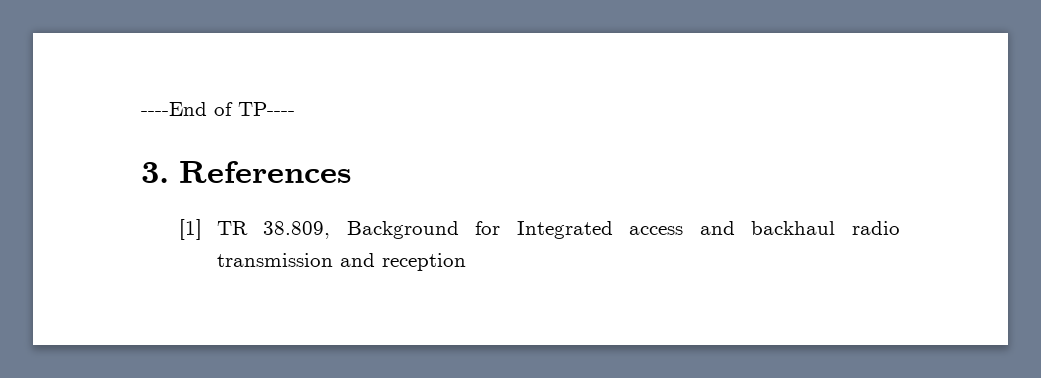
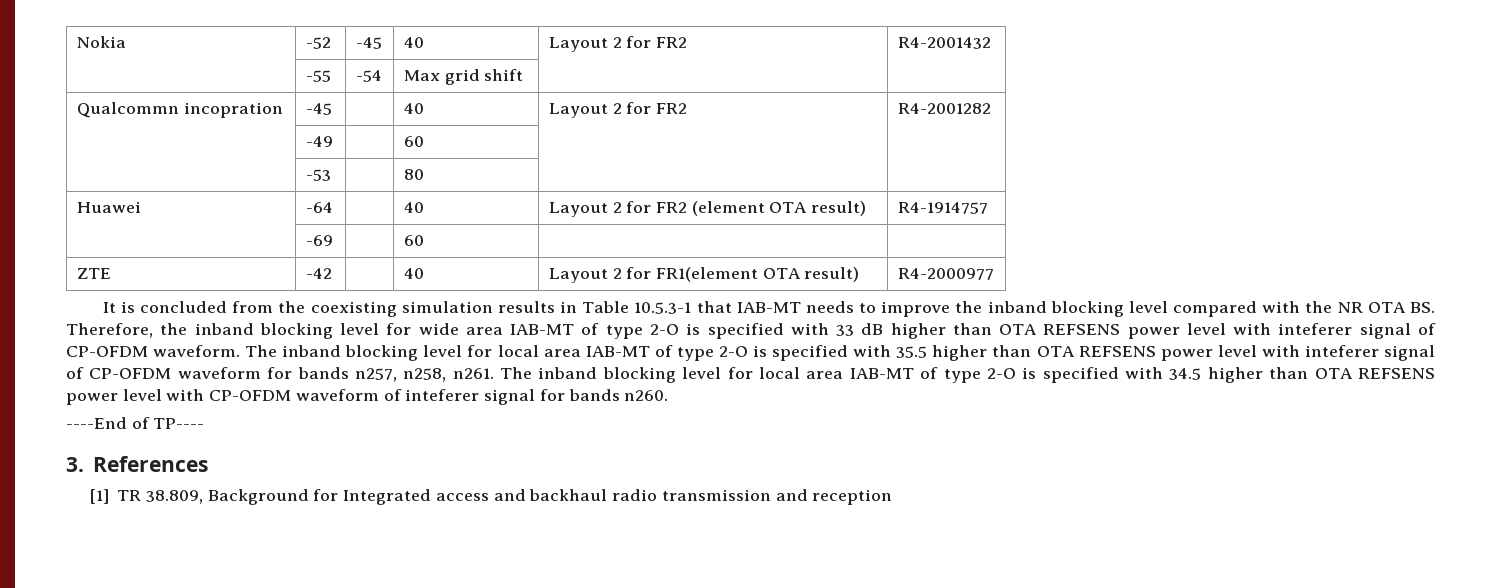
(141, 109) none -> [76,36,126,48] [305,37,331,49] [355,37,382,49] [403,37,424,48] [548,36,687,52] [897,37,991,49] [305,70,331,82] [355,70,382,82] [403,69,524,85] [76,102,283,118] [305,103,332,115] [403,103,424,114] [548,102,687,118] [897,103,991,114] [305,136,333,147] [403,136,424,147] [305,169,331,181] [403,169,424,180] [76,201,141,213] [305,202,333,213] [403,202,424,213] [548,201,867,217] [897,202,988,214] [305,235,333,246] [403,235,424,246] [76,268,111,279] [305,268,332,279] [403,268,424,279] [548,267,860,283] [897,268,994,280] [102,301,1435,317] [66,323,1437,339] [66,345,1436,361] [66,367,1435,383] [66,389,669,405] Nokia | -52 | -45 | 40 | Layout 2 for FR2 | R4-2001432 // | -55 | -54 | Max grid shift | | // Qualcommn incopration | -45 | | 40 | Layout 2 for FR2 | R4-2001282 // | -49 | | 60 | | // | -53 | | 80 | | // Huawei | -64 | | 40 | Layout 2 for FR2 (element OTA result) | R4-1914757 // | -69 | | 60 | | // ZTE | -42 | | 40 | Layout 2 for FR1(element OTA result) | R4-2000977 // It is concluded from the coexisting simulation results in Table 10.5.3-1 that IAB-MT needs to improve the inband blocking level compared with the NR OTA BS. Therefore, the inband blocking level for wide area IAB-MT of type 2-O is specified with 33 dB higher than OTA REFSENS power level with inteferer signal of CP-OFDM waveform. The inband blocking level for local area IAB-MT of type 2-O is specified with 35.5 higher than OTA REFSENS power level with inteferer signal of CP-OFDM waveform for bands n257, n258, n261. The inband blocking level for local area IAB-MT of type 2-O is specified with 34.5 higher than OTA REFSENS power level with CP-OFDM waveform of inteferer signal for bands n260. //

